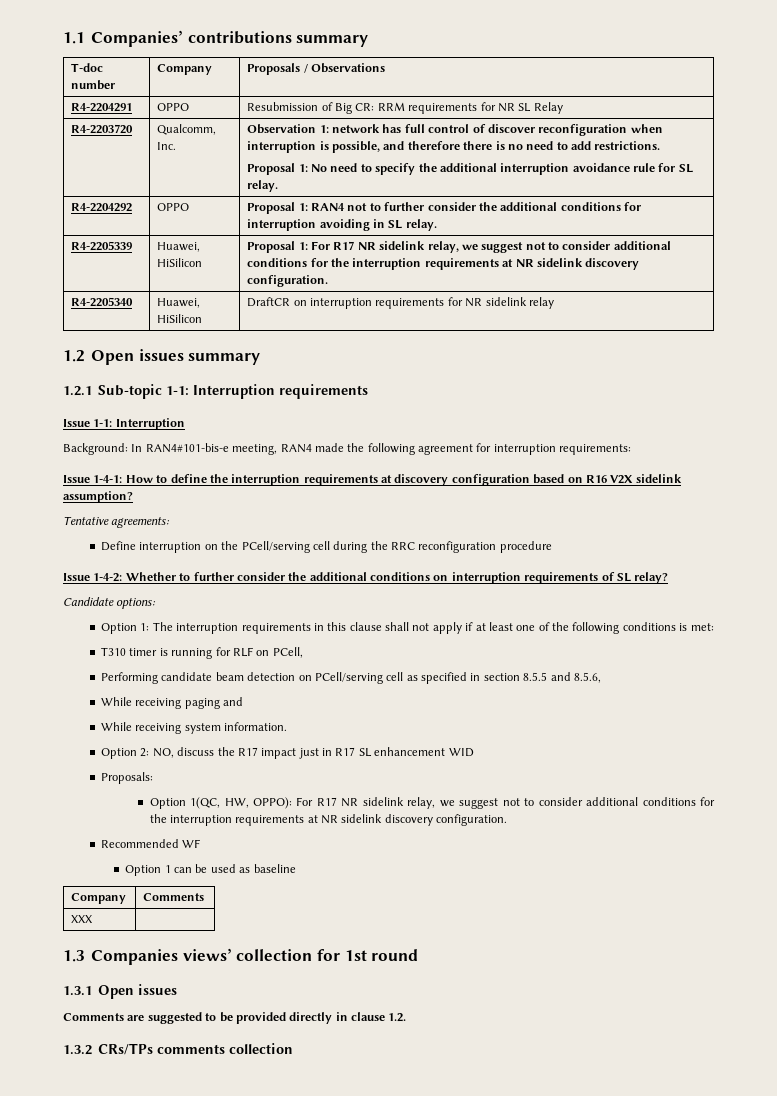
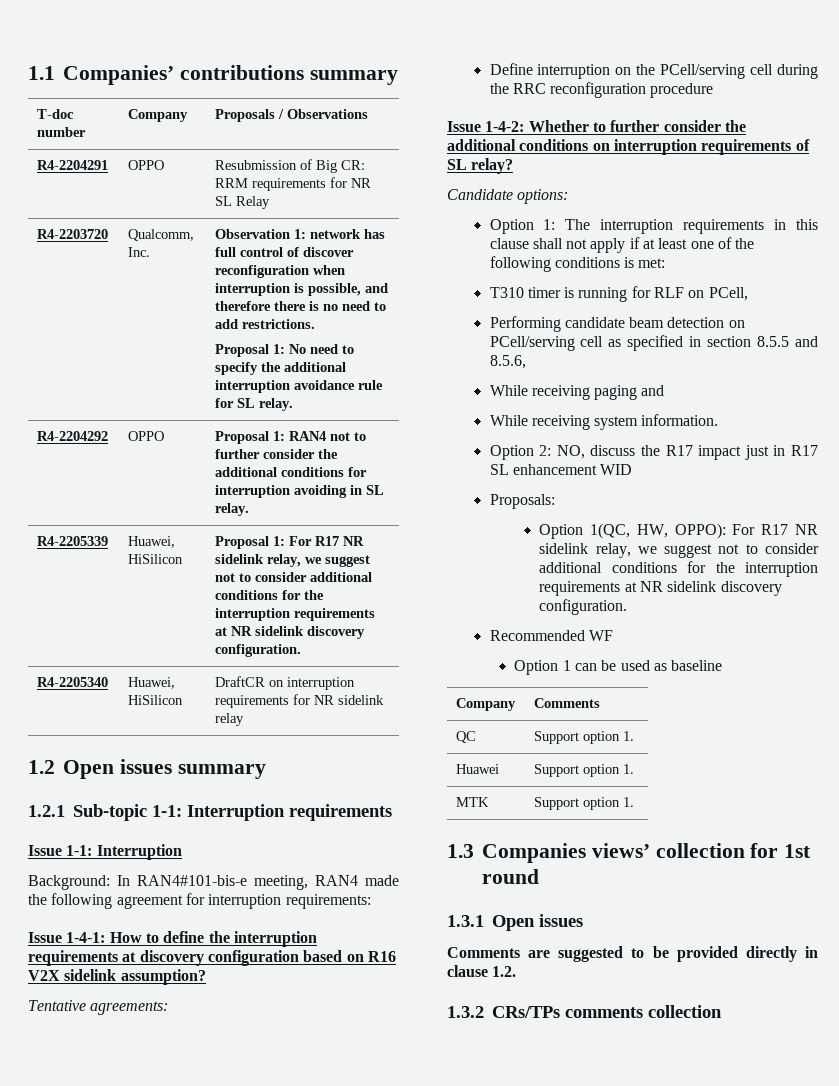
[71,915,94,923] XXX | -> [456,731,477,743] [534,731,635,744] [456,764,500,774] [534,764,635,777] [456,797,490,807] [534,797,635,810] QC | Support option 1. // Huawei | Support option 1. // MTK | Support option 1.

